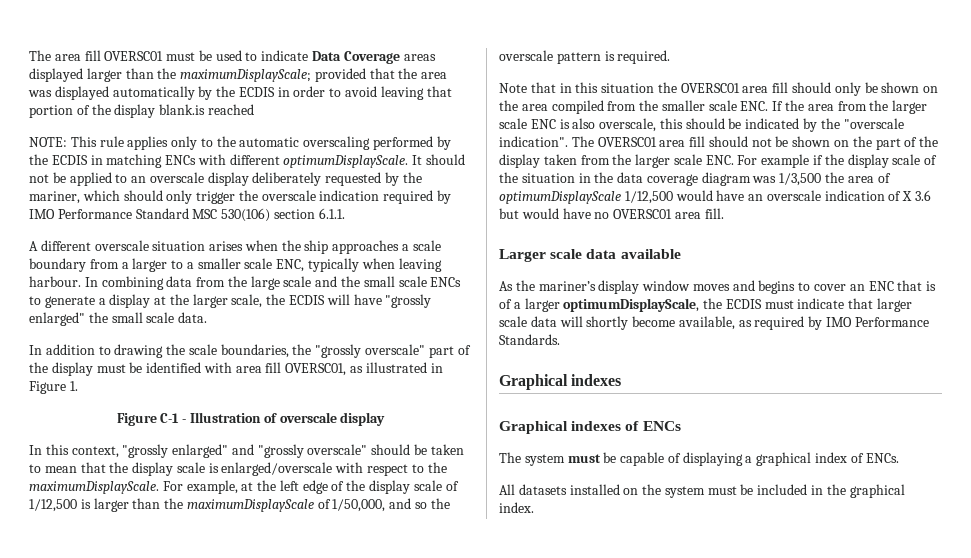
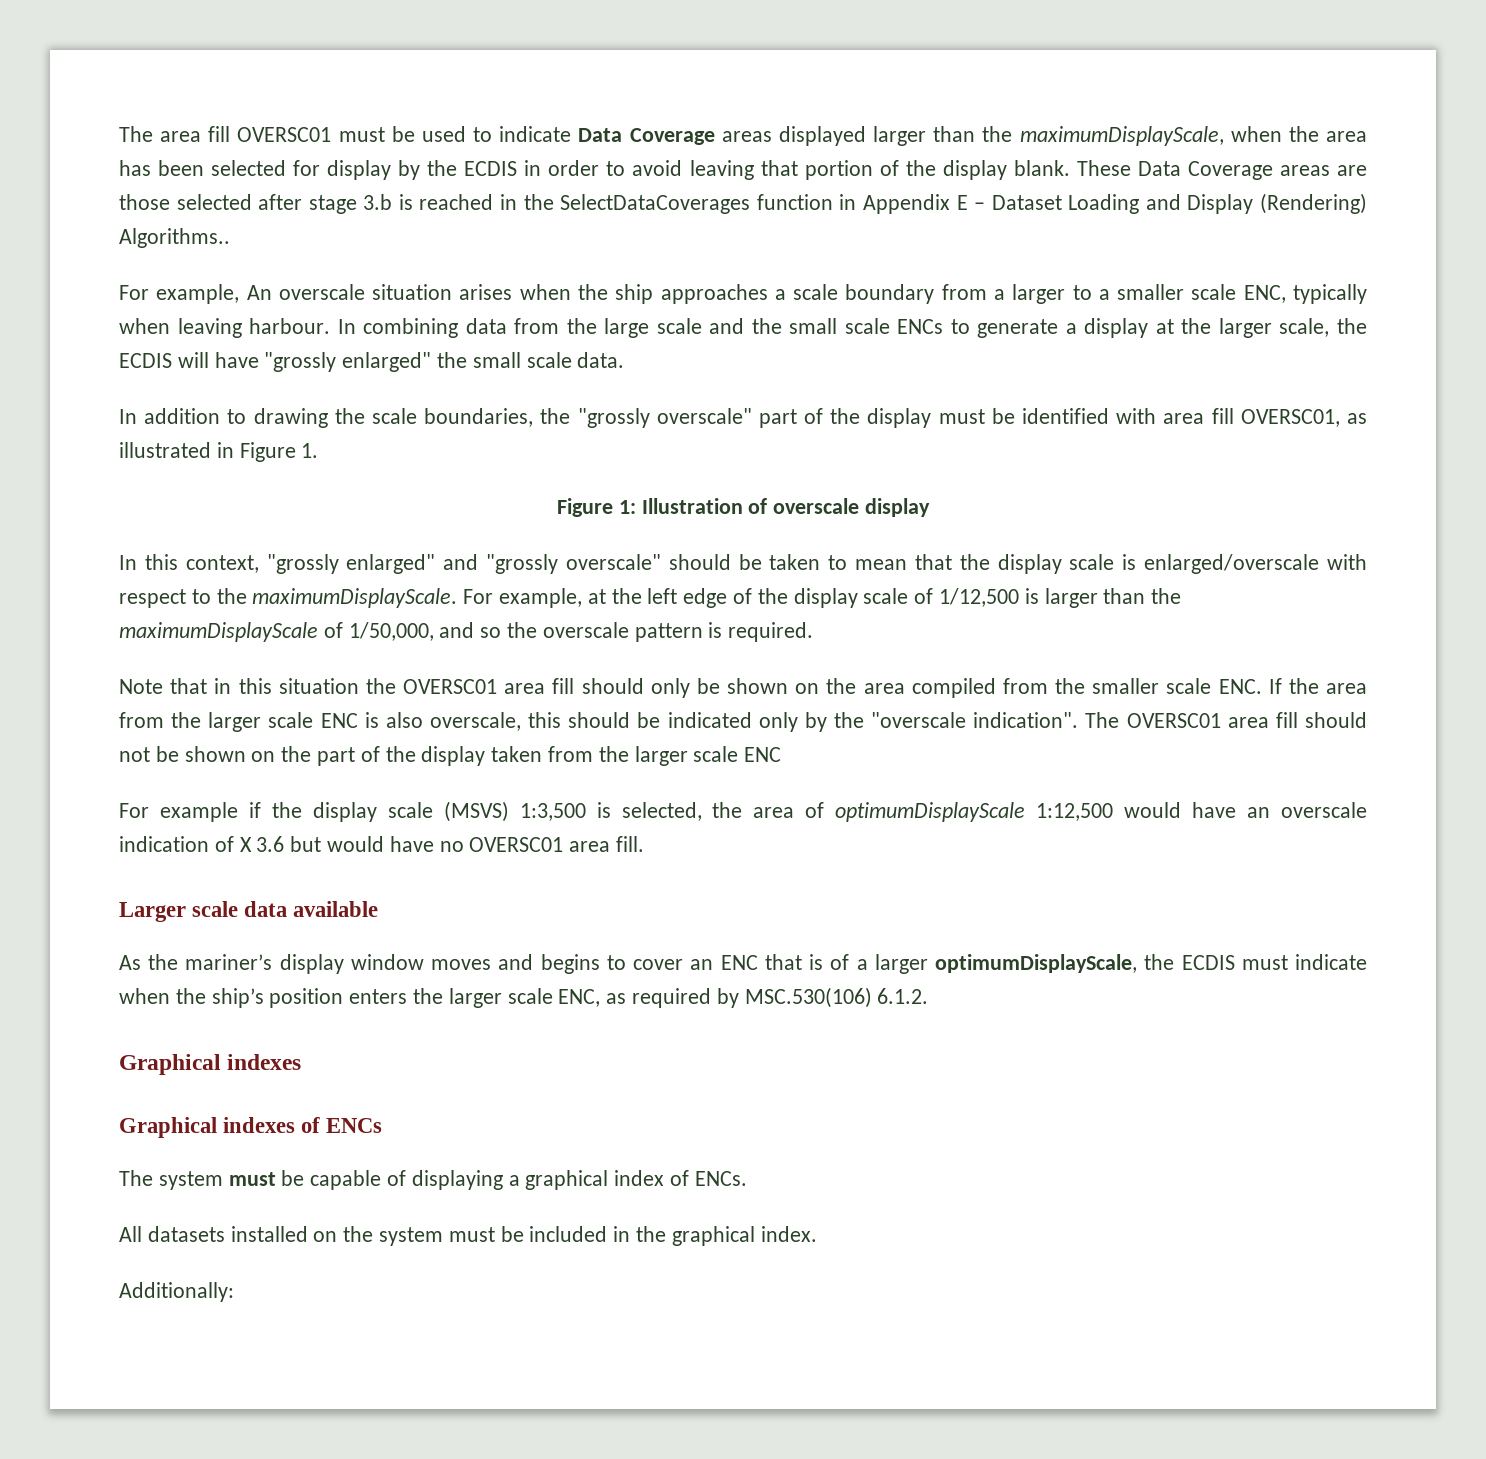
[180,68,448,82] [28,86,195,100] maximumDisplayScale; provided that the area was displayed automatically -> [1019,126,1367,146] [119,160,392,180] maximumDisplayScale, when the area has been selected for display
[159,104,254,115] [29,136,451,150] [29,154,466,168] [29,172,422,186] [29,190,452,204] [29,208,345,222] [29,240,91,251] blank.is reached // NOTE: This rule applies only to the automatic overscaling performed by the ECDIS in matching ENCs with different optimumDisplayScale. It should not be applied to an overscale display deliberately requested by the mariner, which should only trigger the overscale indication required by IMO Performance Standard MSC 530(106) section 6.1.1. // A different -> [1013,160,1367,180] [119,193,1367,214] [119,228,230,248] [119,284,272,304] blank. These Data Coverage areas are those selected after stage 3.b is reached in the SelectDataCoverages function in Appendix E – Dataset Loading and Display (Rendering) Algorithms.. // For example, An
[160,413,187,423] C-1 - -> [618,500,636,514] 1:
(800, 123) none -> [758,712,798,732] only
[705,155,734,165] ENC. -> [744,747,782,762] ENC //
[924,155,938,165] [499,172,822,186] of the situation in the data coverage diagram was 1/3,500 -> [443,801,702,822] (MSVS) 1:3,500 is selected,
[624,191,673,204] 1/12,500 -> [1036,803,1114,821] 1:12,500
[848,298,913,312] [499,316,929,330] [499,334,560,345] that larger scale data will shortly become available, as required by IMO Performance Standards. -> [119,987,929,1008] when the ship’s position enters the larger scale ENC, as required by MSC.530(106) 6.1.2.
(534, 507) none -> [119,1282,234,1302] // Additionally:

